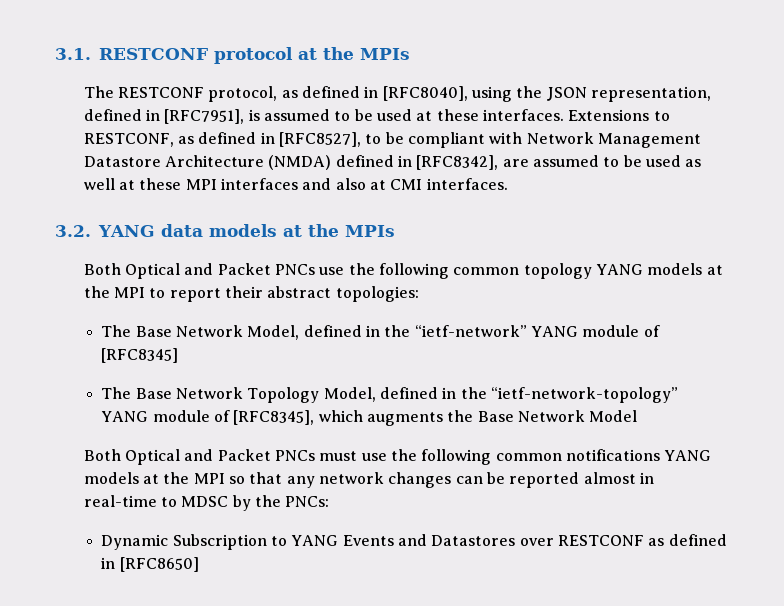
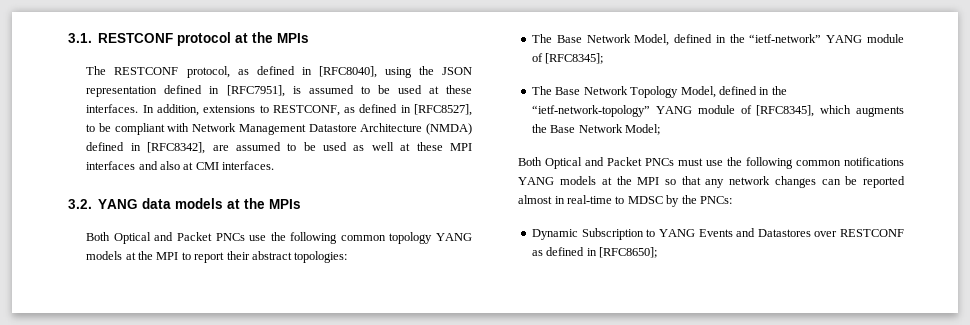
[590,86,711,102] representation, -> [86,86,158,97] representation
[568,109,650,121] Extensions -> [142,104,256,116] In addition, extensions
[101,348,179,363] [RFC8345] -> [545,53,604,64] [RFC8345];
[589,410,638,422] Model -> [625,124,661,135] Model;
[119,557,199,572] [RFC8650] -> [599,247,658,258] [RFC8650];

